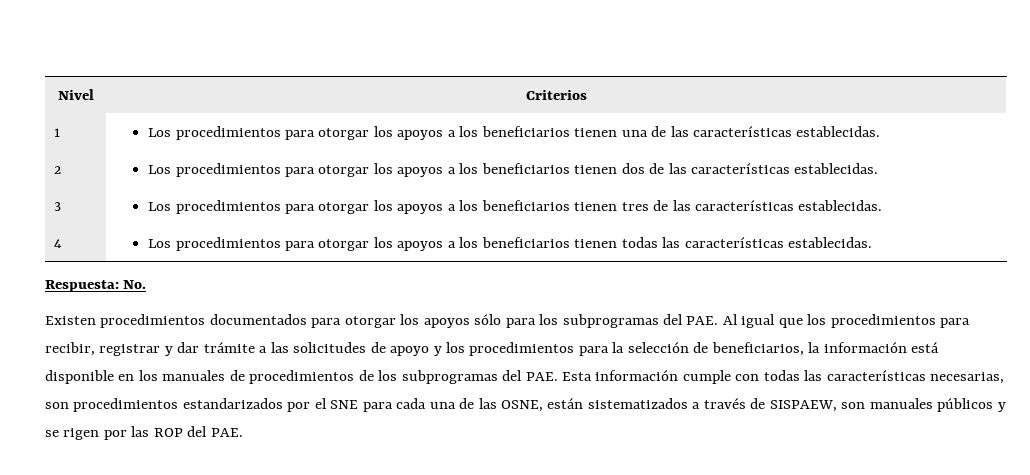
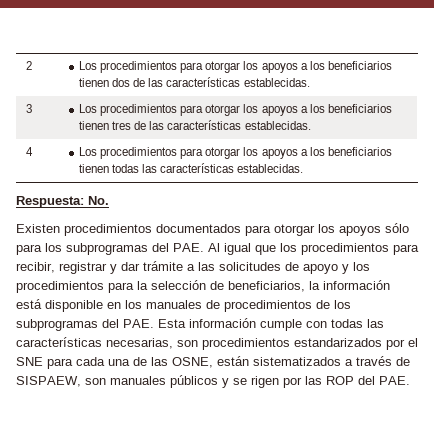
[58,89,94,100] [526,90,587,100] [53,128,60,137] [148,126,881,140] Nivel | Criterios // 1 | Los procedimientos para otorgar los apoyos a los beneficiarios tienen una de las características establecidas. // -> (25, 65) none

